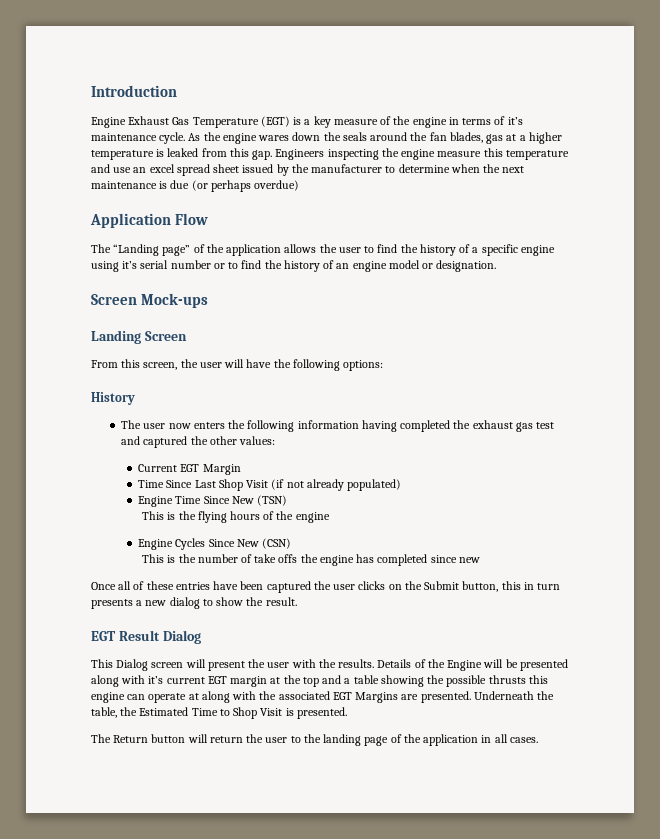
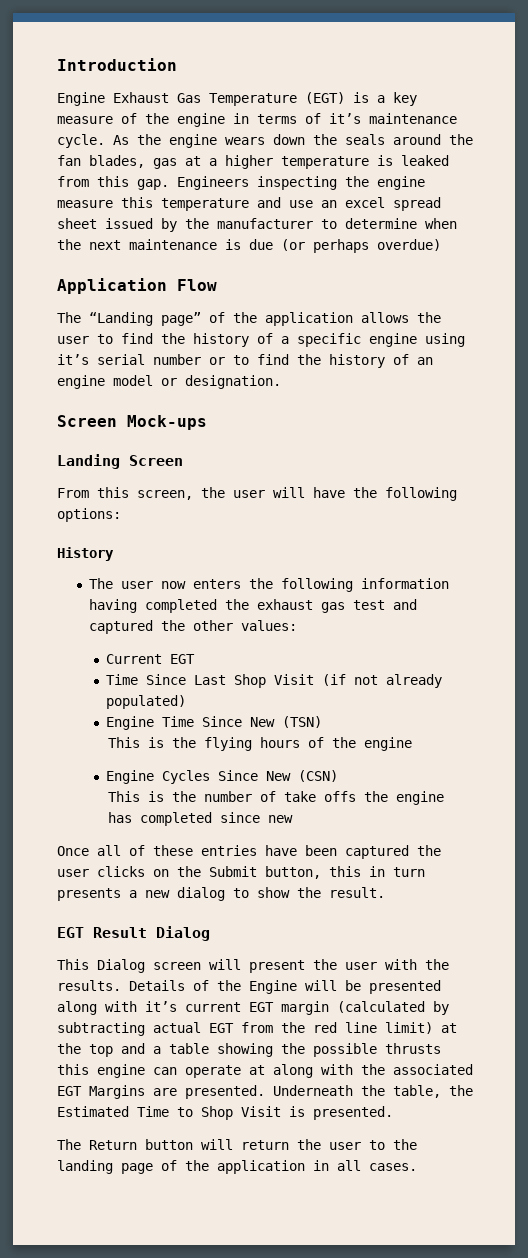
[258,135,290,141] wares -> [225,137,265,145] wears
[202,464,241,475] Margin -> (195, 659) none
(268, 681) none -> [337,1001,449,1015] [57,1022,433,1036] (calculated by subtracting actual EGT from the red line limit)

